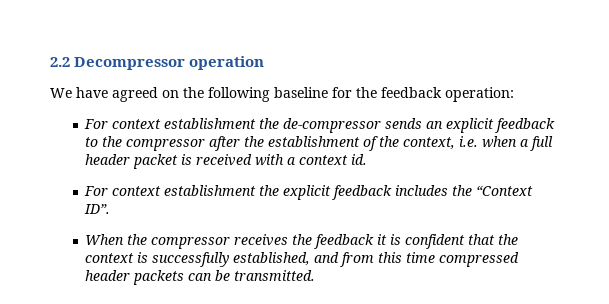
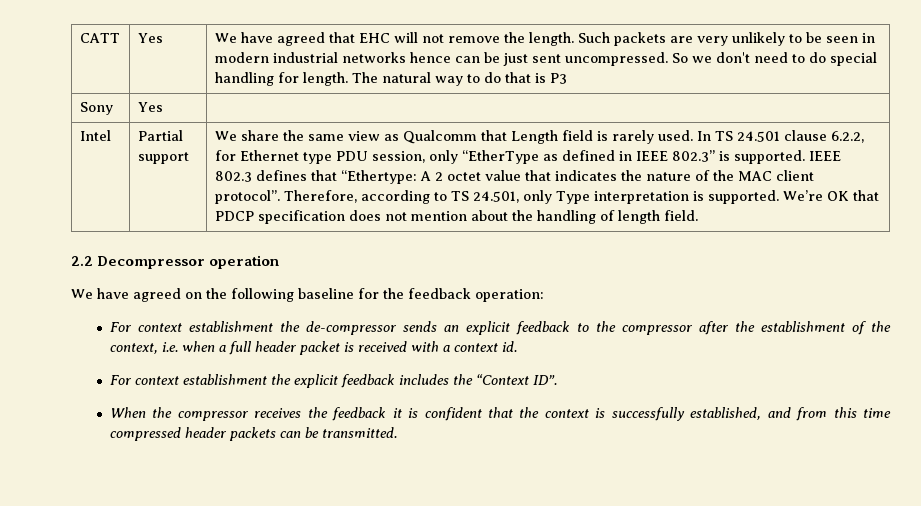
(50, 62) none -> [79,33,120,43] [137,33,163,43] [214,32,875,46] [214,52,877,66] [214,72,567,86] [79,102,113,115] [137,102,163,112] [79,130,111,141] [137,130,183,141] [137,152,189,164] [214,130,864,144] [214,150,841,164] [214,170,814,184] [214,190,879,204] [214,210,698,224] CATT | Yes | We have agreed that EHC will not remove the length. Such packets are very unlikely to be seen in modern industrial networks hence can be just sent uncompressed. So we don't need to do special handling for length. The natural way to do that is P3 // Sony | Yes | // Intel | Partial support | We share the same view as Qualcomm that Length field is rarely used. In TS 24.501 clause 6.2.2, for Ethernet type PDU session, only “EtherType as defined in IEEE 802.3” is supported. IEEE 802.3 defines that “Ethertype: A 2 octet value that indicates the nature of the MAC client protocol”. Therefore, according to TS 24.501, only Type interpretation is supported. We’re OK that PDCP specification does not mention about the handling of length field. //

